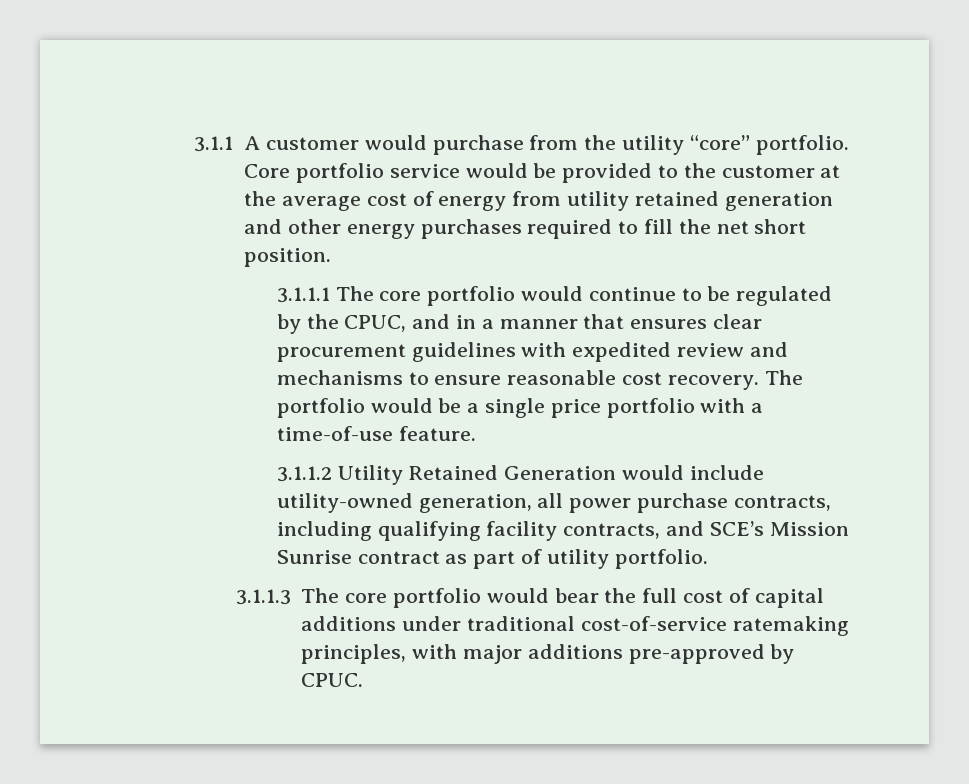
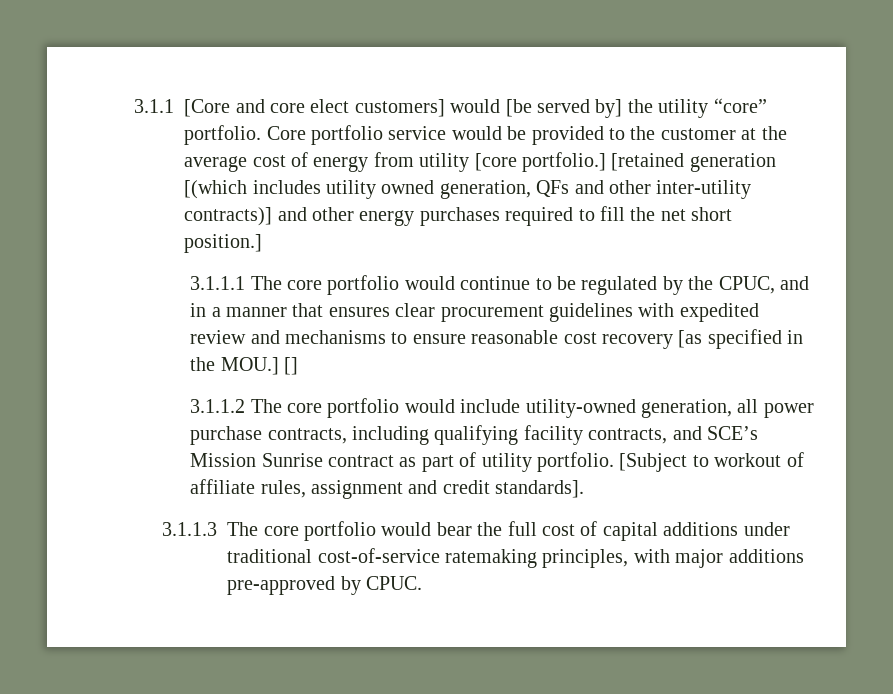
[244,135,579,155] A customer would purchase from -> [184,99,623,118] [Core and core elect customers] would [be served by]
[634,191,833,211] retained generation -> [474,152,776,172] [184,180,752,199] [184,207,273,226] [core portfolio.] [retained generation [(which includes utility owned generation, QFs and other inter-utility contracts)]
[244,248,332,267] position. -> [184,234,263,253] position.]
[667,370,803,390] [276,398,764,418] [276,426,476,441] [276,465,617,485] recovery. The portfolio would be a single price portfolio with a time-of-use feature. // 3.1.1.2 Utility Retained Generation -> [602,329,804,349] [190,357,299,375] [190,398,400,418] recovery [as specified in the MOU.] [] // 3.1.1.2 The core portfolio
(708, 559) none -> [619,452,804,472] [190,479,585,499] [Subject to workout of affiliate rules, assignment and credit standards].

